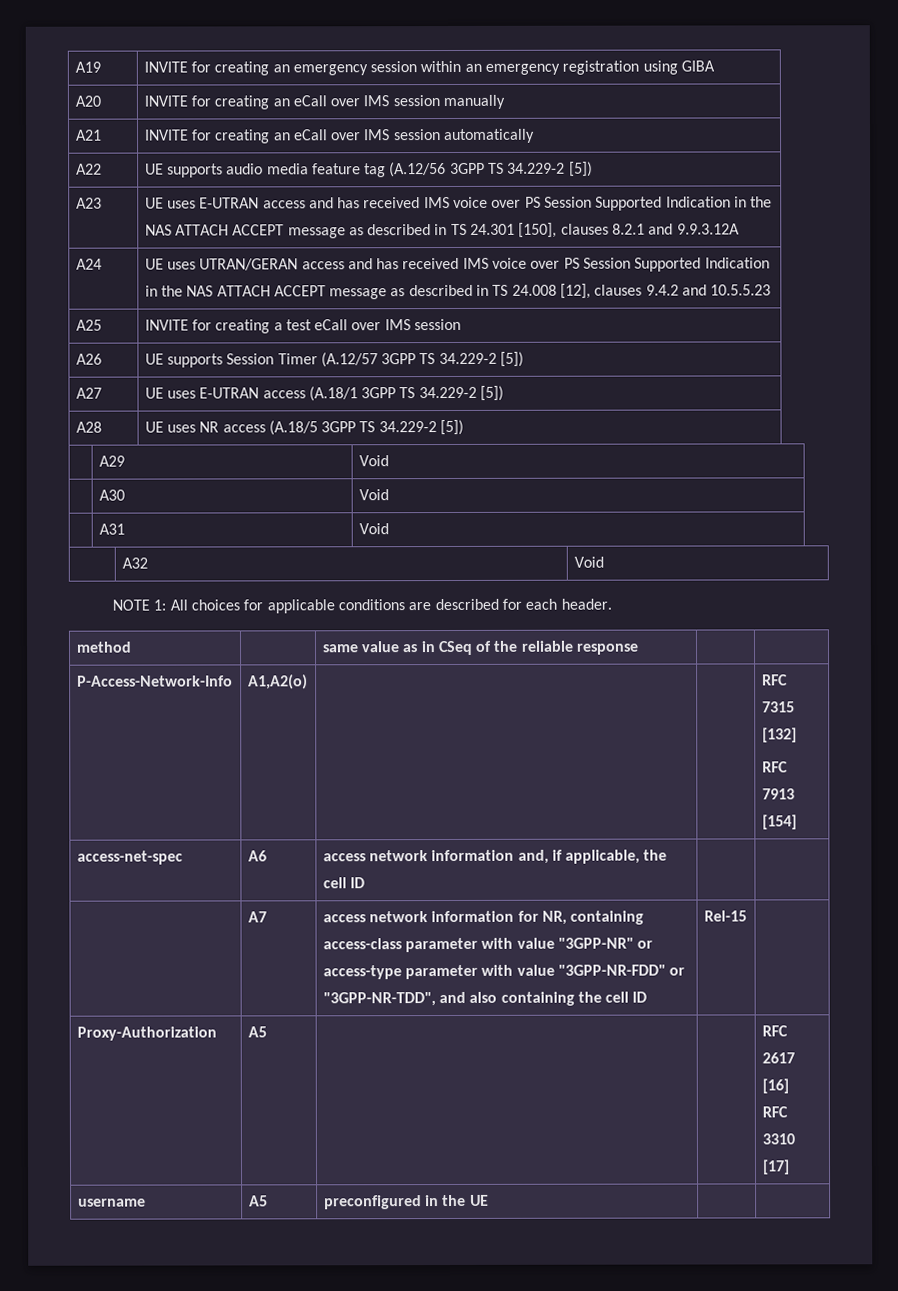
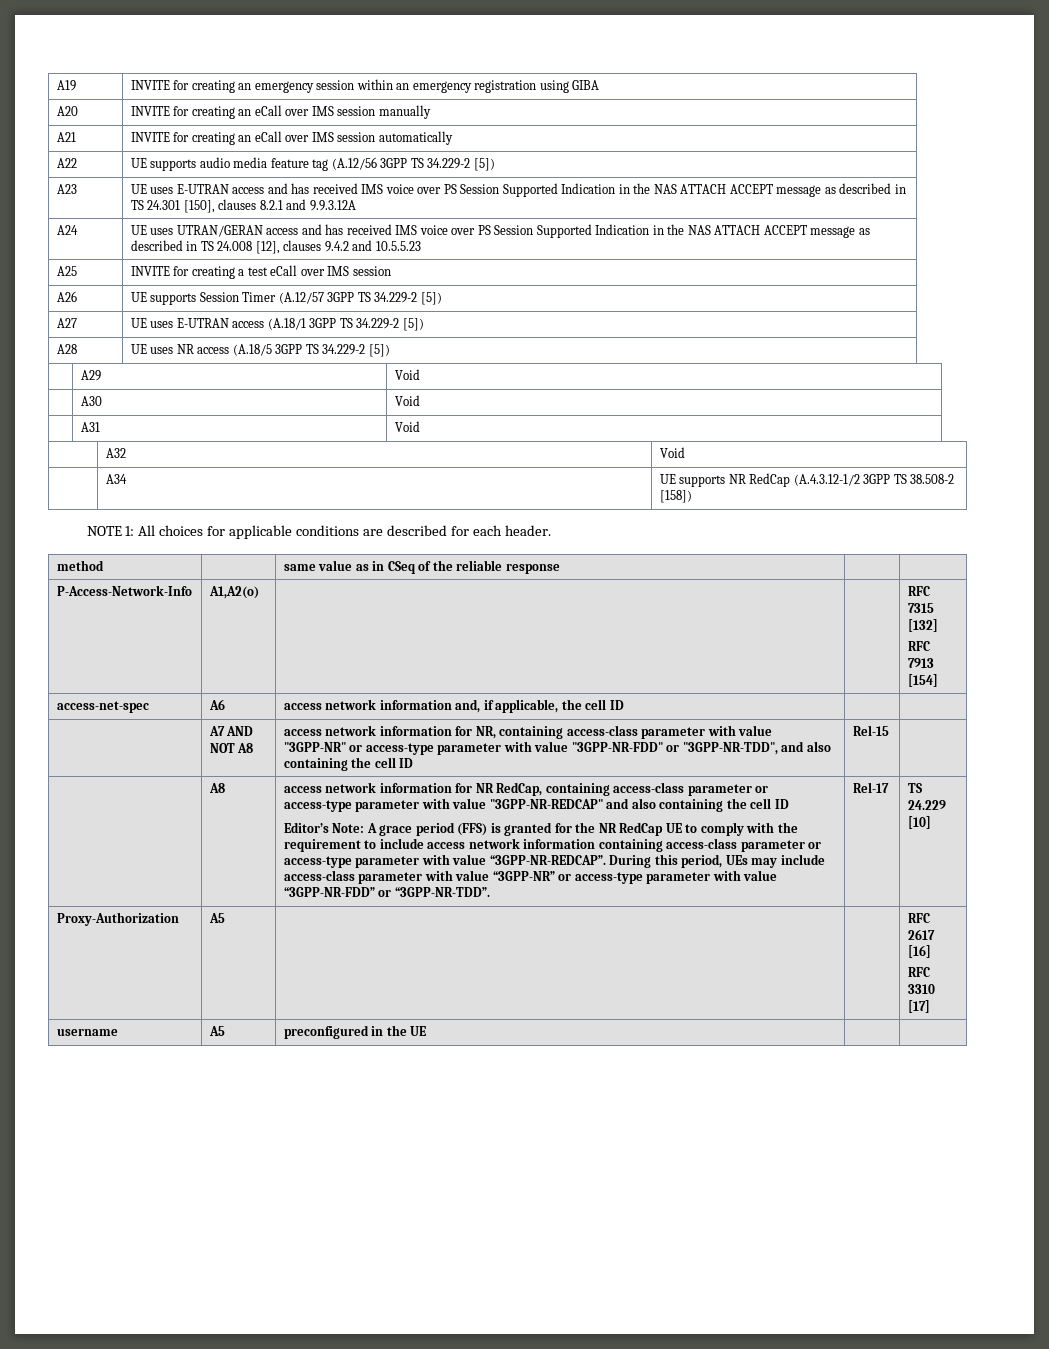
(604, 562) none -> [105,474,127,484] [659,473,955,487] [659,490,692,503] // | A34 | UE supports NR RedCap (A.4.3.12-1/2 3GPP TS 38.508-2 [158])
(267, 917) none -> [226,726,254,736] [209,743,254,753] AND NOT A8
(747, 916) none -> [208,783,225,793] [283,782,769,796] [283,798,789,812] [283,822,798,836] [283,838,822,852] [283,854,825,868] [283,870,778,884] [283,887,490,897] [852,782,889,793] [907,783,922,793] [907,800,946,810] [907,816,931,829] // | A8 | access network information for NR RedCap, containing access-class parameter or access-type parameter with value "3GPP-NR-REDCAP" and also containing the cell ID // Editor’s Note: A grace period (FFS) is granted for the NR RedCap UE to comply with the requirement to include access network information containing access-class parameter or access-type parameter with value “3GPP-NR-REDCAP”. During this period, UEs may include access-class parameter with value “3GPP-NR” or access-type parameter with value “3GPP-NR-FDD” or “3GPP-NR-TDD”. | Rel-17 | TS 24.229 [10]

